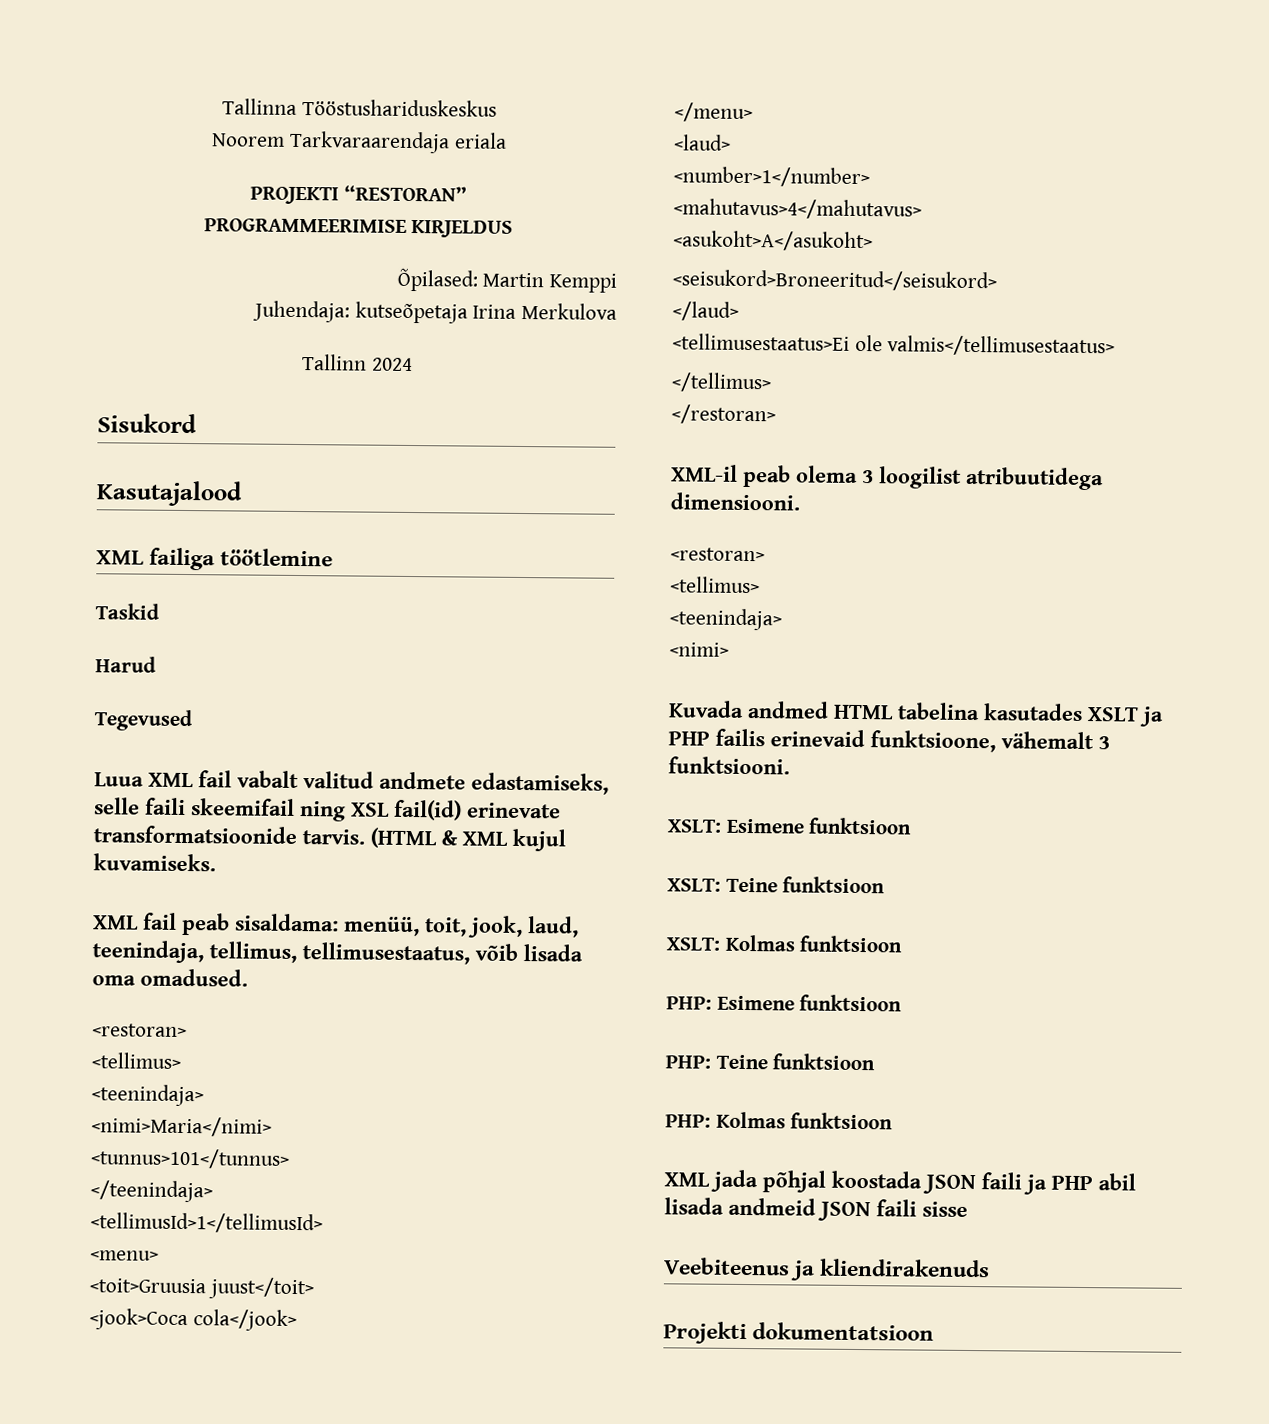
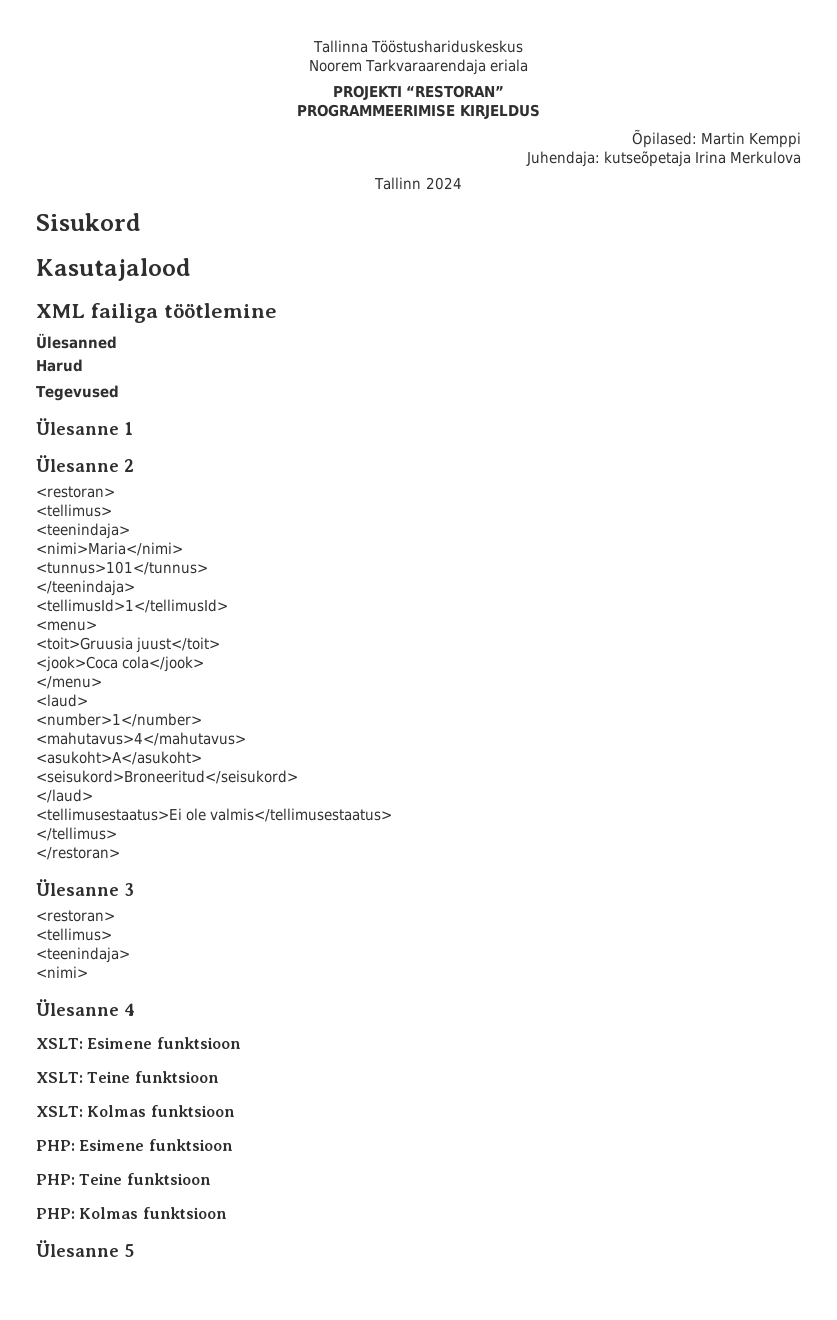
[95,603,159,620] Taskid -> [36,333,117,349] Ülesanned
[94,770,609,795] [94,797,561,822] [93,825,566,852] [93,853,216,872] [93,912,579,939] [92,940,583,965] [92,968,248,987] Luua XML fail vabalt valitud andmete edastamiseks, selle faili skeemifail ning XSL fail(id) erinevate transformatsioonide tarvis. (HTML & XML kujul kuvamiseks. // XML fail peab sisaldama: menüü, toit, jook, laud, teenindaja, tellimus, tellimusestaatus, võib lisada oma omadused. -> [36,418,133,435] [36,455,134,472] Ülesanne 1 // Ülesanne 2
[671,464,1104,491] [670,492,800,511] [670,547,765,562] [670,576,760,594] [669,608,782,631] [669,642,729,657] [668,700,1164,727] [668,728,1110,753] [668,756,790,775] XML-il peab olema 3 loogilist atribuutidega dimensiooni. // <restoran> // <tellimus> // <teenindaja> // <nimi> // Kuvada andmed HTML tabelina kasutades XSLT ja PHP failis erinevaid funktsioone, vähemalt 3 funktsiooni. -> [36,879,134,896] [36,910,115,922] [36,928,112,941] [36,947,130,963] [36,966,88,978] [36,999,135,1016] Ülesanne 3 // <restoran> // <tellimus> // <teenindaja> // <nimi> // Ülesanne 4
[664,1169,1136,1195] [664,1197,968,1222] [663,1257,991,1281] [663,1321,935,1345] XML jada põhjal koostada JSON faili ja PHP abil lisada andmeid JSON faili sisse // Veebiteenus ja kliendirakenuds // Projekti dokumentatsioon -> [36,1240,134,1257] Ülesanne 5

